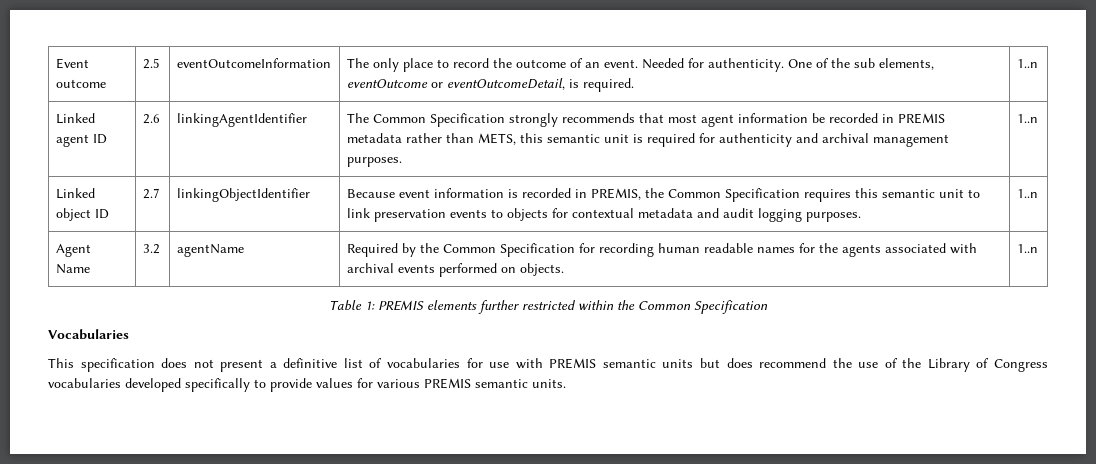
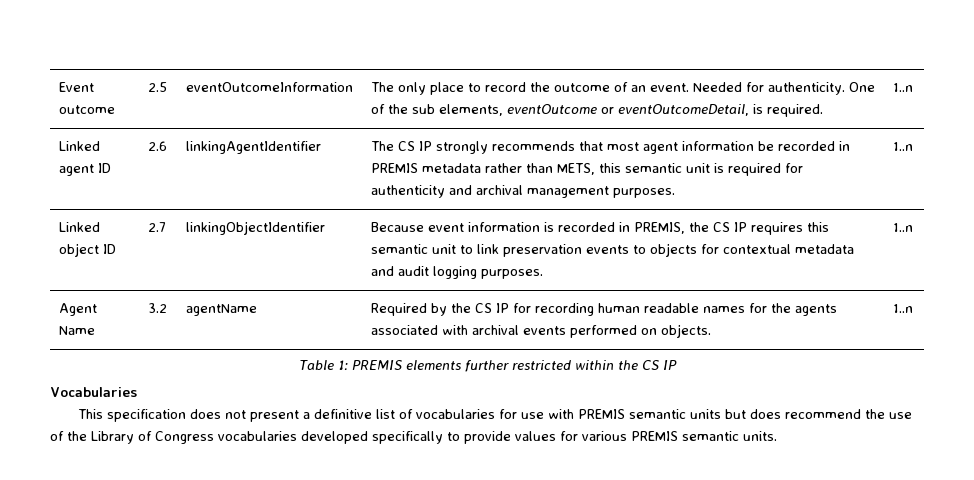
[372,113,505,127] Common Specification -> [397,141,432,151] CS IP
[667,188,800,202] Common Specification -> [712,222,747,232] CS IP
[442,243,575,257] Common Specification -> [474,303,509,313] CS IP
[638,300,768,314] Common Specification -> [641,360,677,370] CS IP

